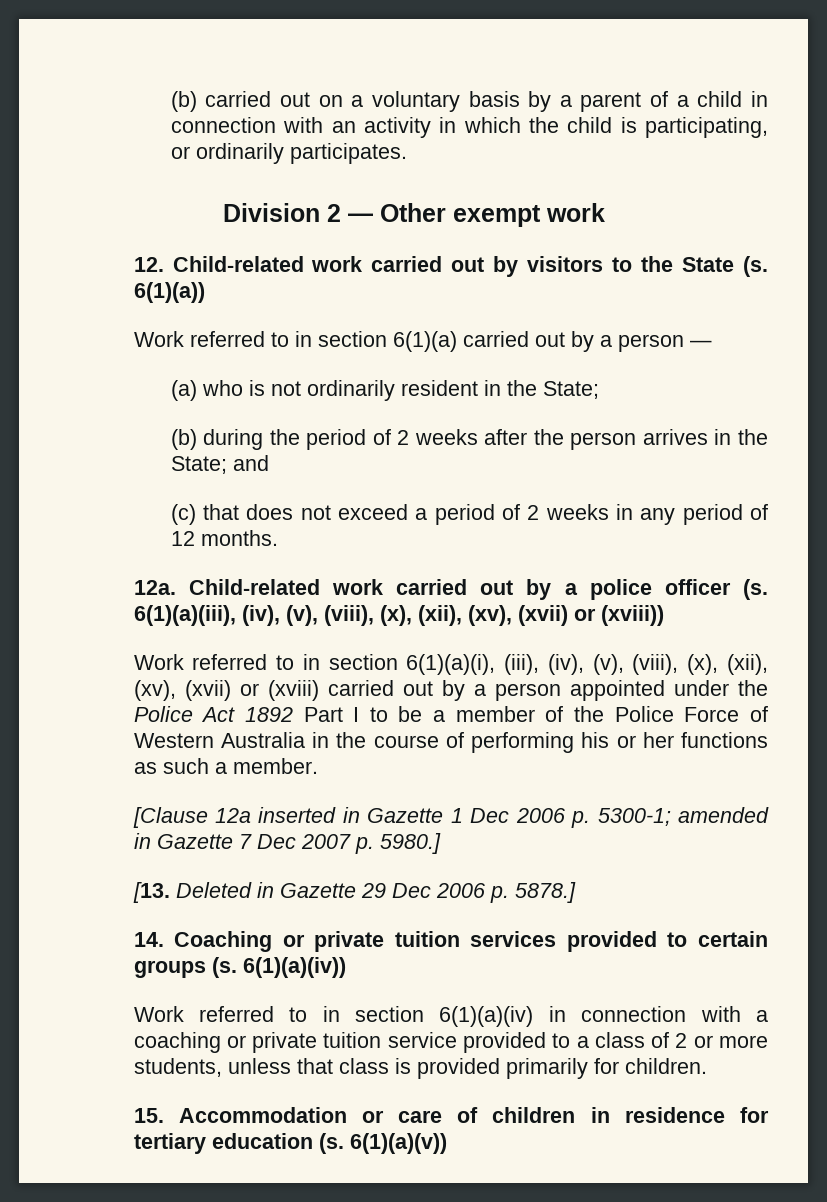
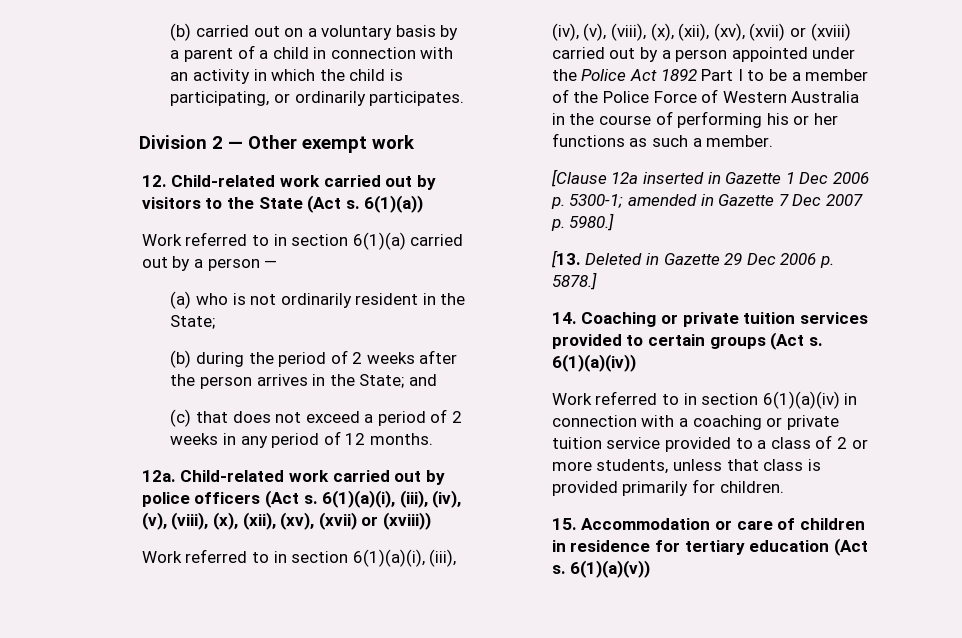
[743,256,768,277] (s. -> [307,195,360,213] (Act s.
[564,579,769,600] [133,605,236,626] a police officer (s. 6(1)(a)(iii), -> [141,490,428,508] police officers (Act s. 6(1)(a)(i), (iii),
[211,957,237,978] (s. -> [770,332,823,350] (Act s.
[318,1133,344,1154] (s. -> [833,538,868,556] [551,565,566,574] (Act s.

